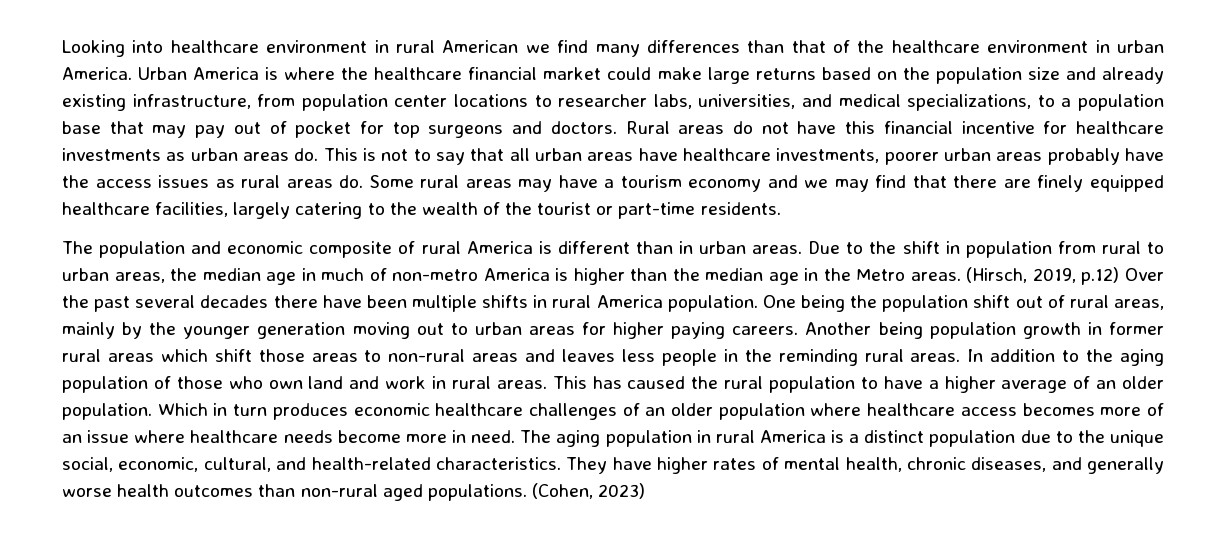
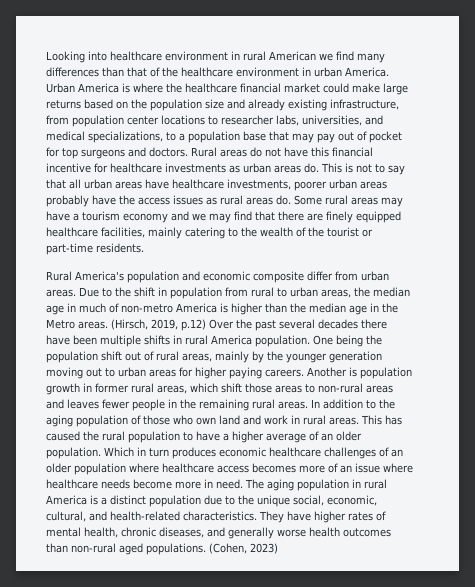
[233,202,291,219] largely -> [148,227,182,239] mainly
[62,241,93,254] The -> [46,271,124,281] Rural America's
[398,241,693,254] of rural America is different than in -> [307,271,358,281] differ from
[878,322,923,339] being -> [349,367,357,377] is
[107,353,154,362] areas -> [157,385,187,394] areas,
[621,349,655,362] less -> [102,399,130,409] fewer
[778,349,858,366] reminding -> [199,399,249,411] remaining

